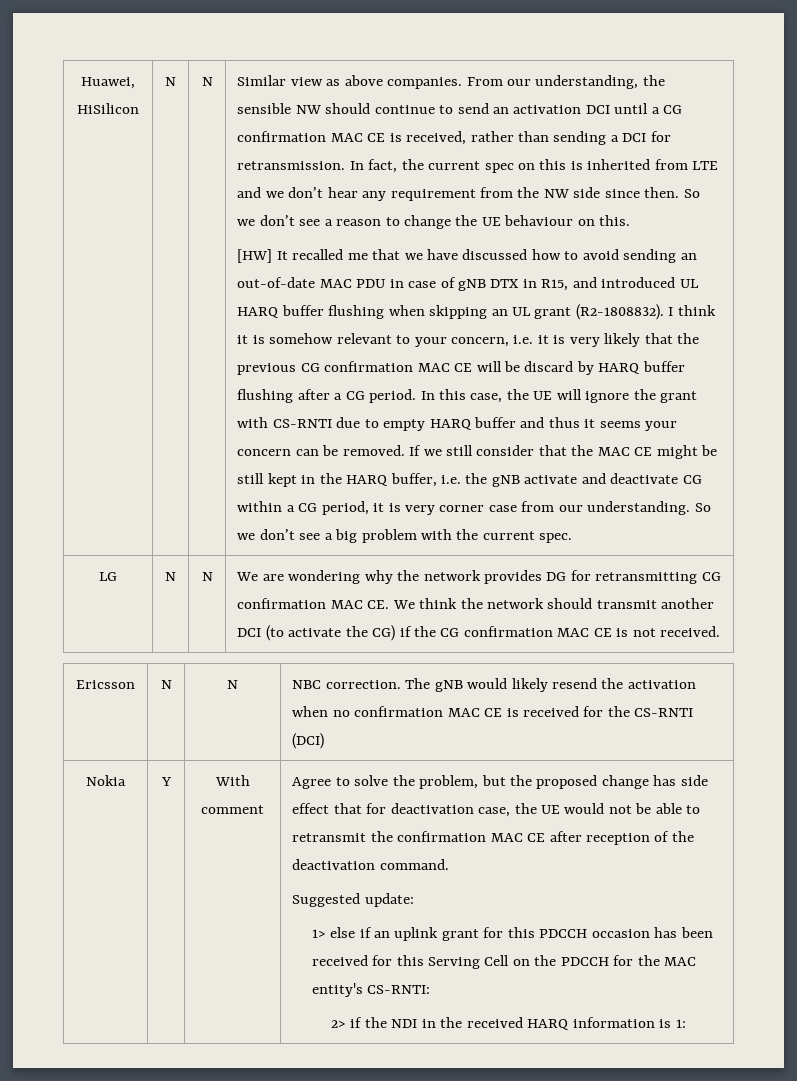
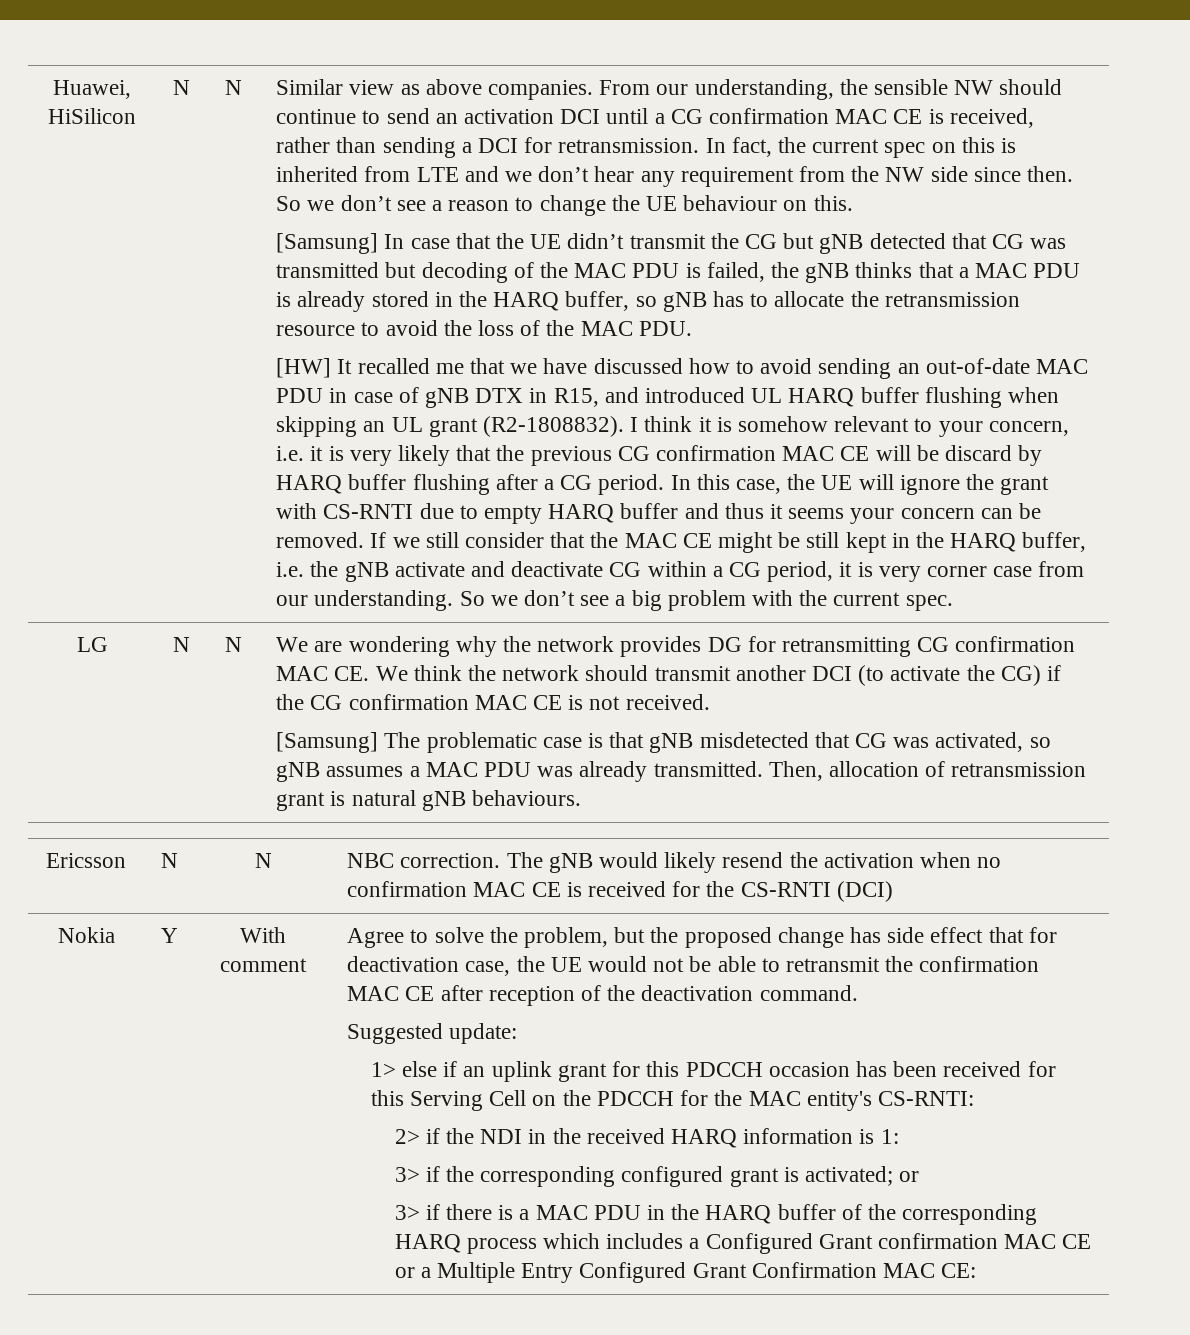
(631, 220) none -> [276,233,1067,254] [276,262,1081,283] [276,291,1020,312] [276,320,692,336] // [Samsung] In case that the UE didn’t transmit the CG but gNB detected that CG was transmitted but decoding of the MAC PDU is failed, the gNB thinks that a MAC PDU is already stored in the HARQ buffer, so gNB has to allocate the retransmission resource to avoid the loss of the MAC PDU.
(721, 631) none -> [276,732,1051,753] [276,761,1087,782] [276,790,581,811] // [Samsung] The problematic case is that gNB misdetected that CG was activated, so gNB assumes a MAC PDU was already transmitted. Then, allocation of retransmission grant is natural gNB behaviours.
(686, 1023) none -> [394,1166,920,1187] [394,1204,1038,1225] [394,1233,1092,1254] [394,1262,977,1283] // 3> if the corresponding configured grant is activated; or // 3> if there is a MAC PDU in the HARQ buffer of the corresponding HARQ process which includes a Configured Grant confirmation MAC CE or a Multiple Entry Configured Grant Confirmation MAC CE:

